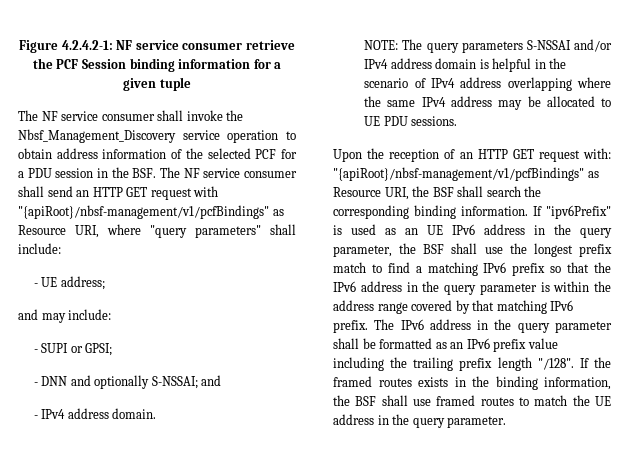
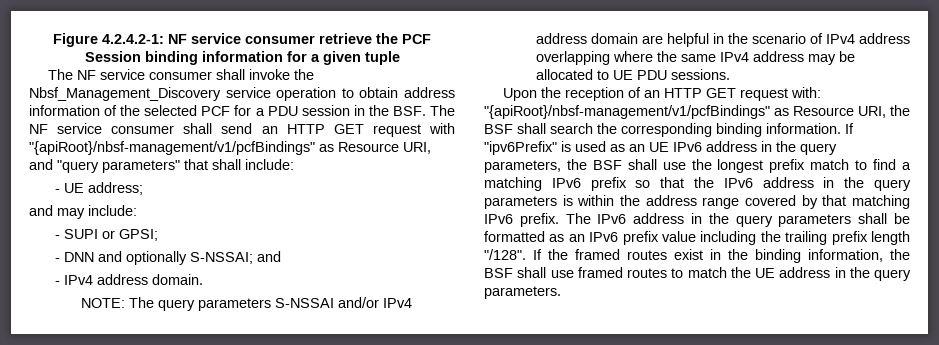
[107,224,141,235] where -> [29,159,53,170] and
(261, 231) none -> [184,159,208,170] that
[479,59,489,69] is -> [641,35,663,44] are
[333,245,392,257] parameter, -> [484,160,561,173] parameters,
[479,283,537,295] parameter -> [484,196,557,209] parameters
[555,321,612,333] parameter -> [778,214,852,227] parameters
[418,377,448,387] exists -> [674,249,703,260] exist
[447,416,507,428] parameter. -> [484,286,561,299] parameters.

